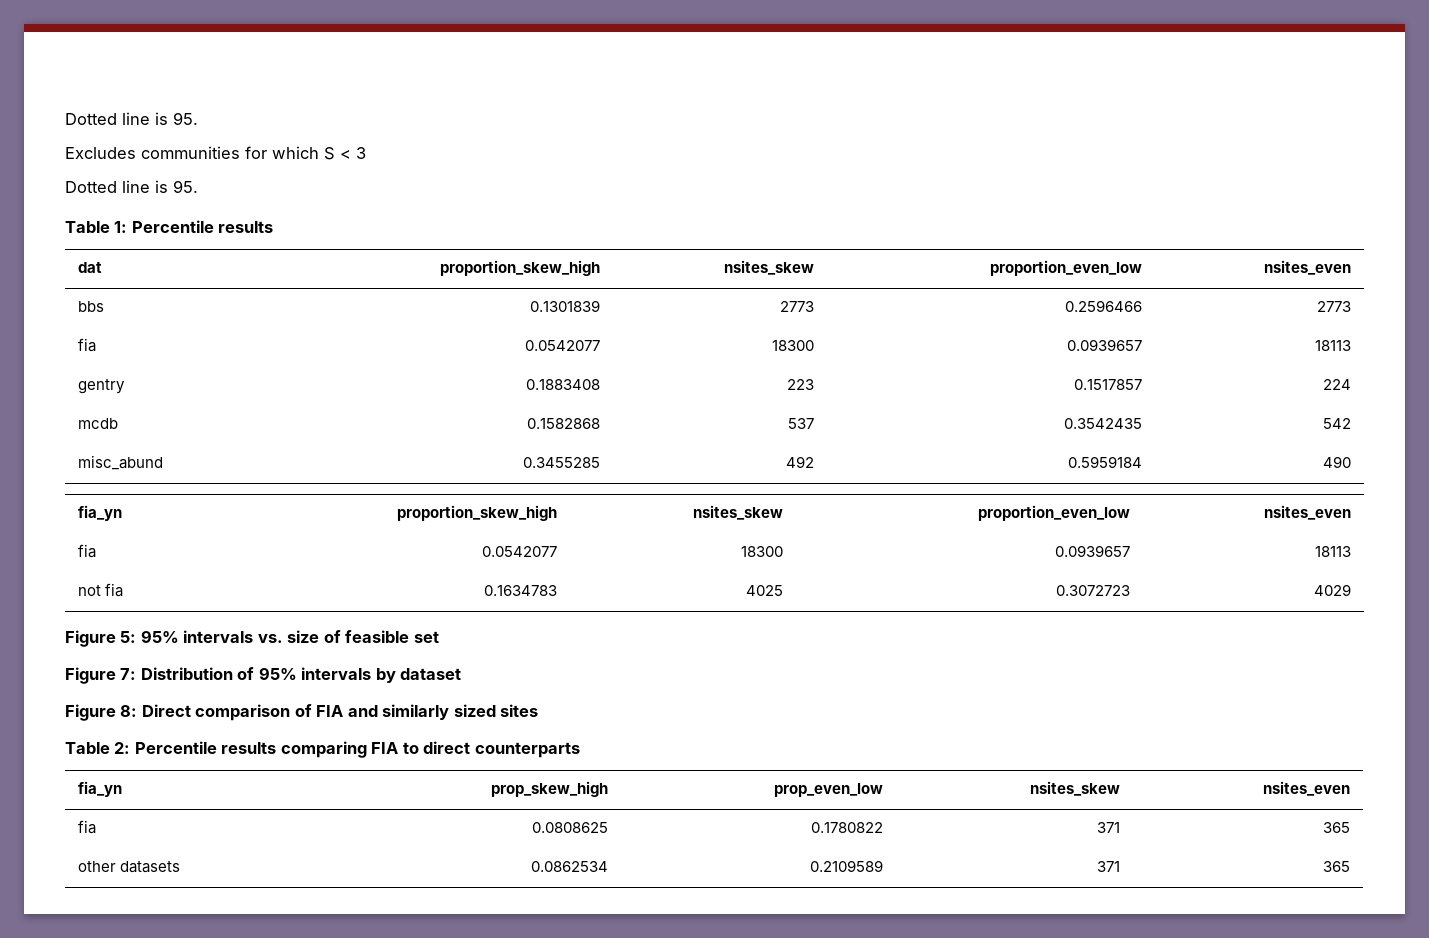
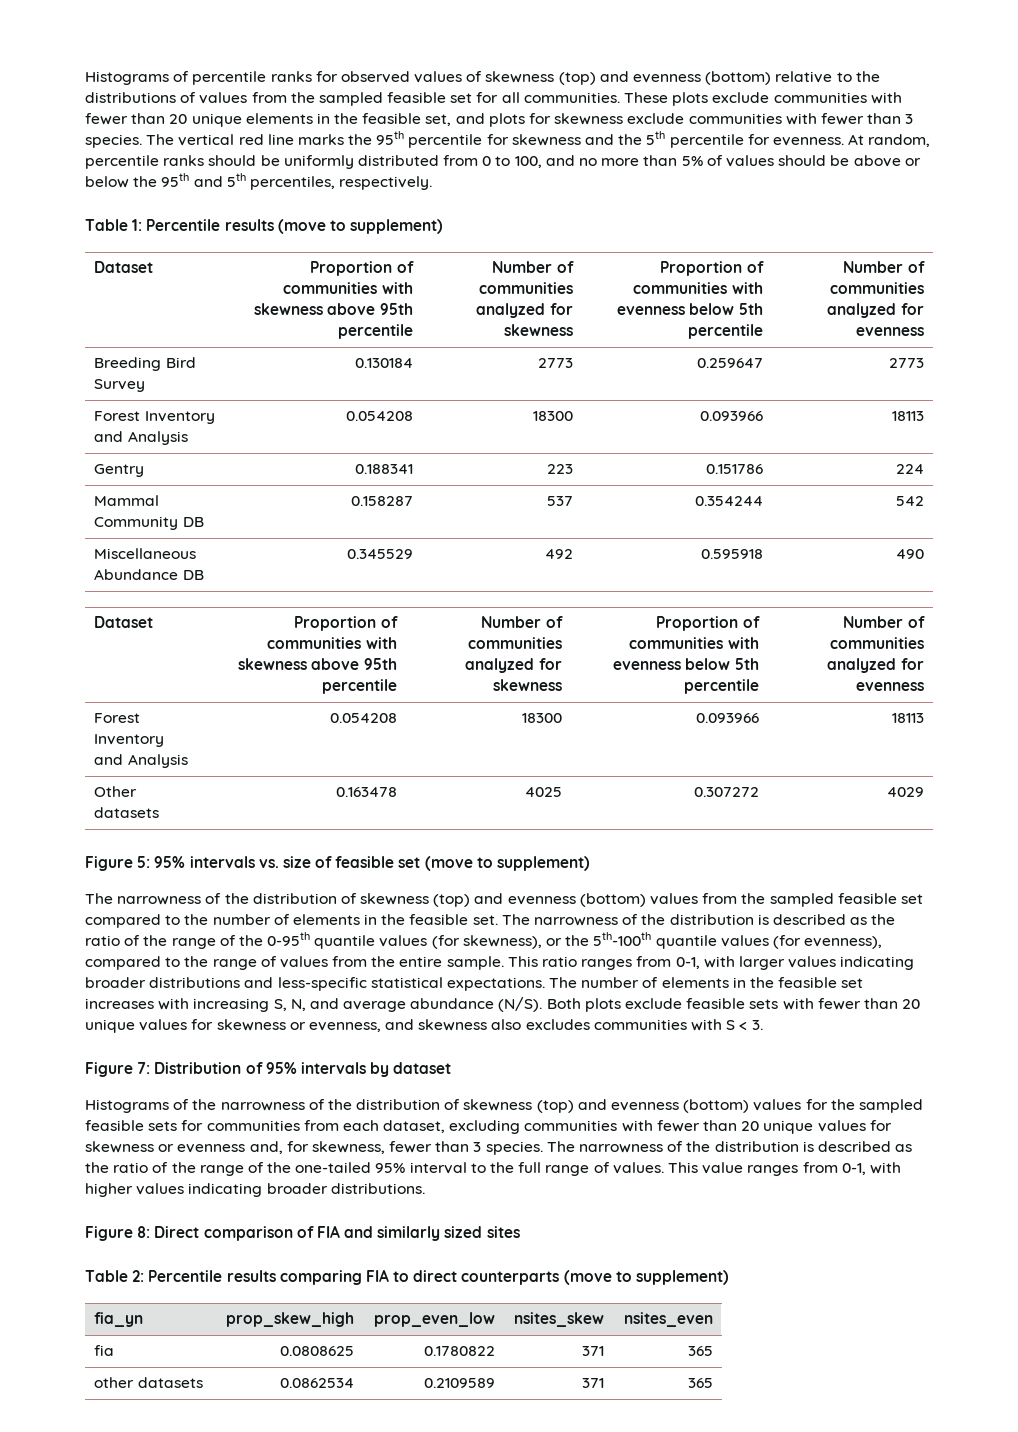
[65,112,198,125] [65,146,366,160] [65,180,198,193] [65,220,274,233] [78,262,103,273] [439,260,600,276] [723,260,814,275] [989,260,1142,276] [1263,260,1351,275] [78,301,105,312] [529,300,600,312] Dotted line is 95. // Excludes communities for which S < 3 // Dotted line is 95. // Table 1: Percentile results // dat | proportion_skew_high | nsites_skew | proportion_even_low | nsites_even // bbs | 0.1301839 -> [85,71,880,85] [85,92,902,106] [85,113,914,127] [85,131,931,148] [85,155,921,169] [85,173,433,190] [85,219,444,234] [94,261,154,273] [310,261,414,276] [283,282,413,294] [254,303,413,315] [337,324,413,339] [492,261,574,273] [478,282,573,294] [476,303,573,318] [503,324,573,336] [660,261,764,276] [633,282,763,294] [617,303,763,315] [687,324,763,339] [843,261,925,273] [829,282,924,294] [827,303,924,318] [855,327,924,336] [94,357,196,371] [94,379,146,392] [354,358,413,368] Histograms of percentile ranks for observed values of skewness (top) and evenness (bottom) relative to the distributions of values from the sampled feasible set for all communities. These plots exclude communities with fewer than 20 unique elements in the feasible set, and plots for skewness exclude communities with fewer than 3 species. The vertical red line marks the 95th percentile for skewness and the 5th percentile for evenness. At random, percentile ranks should be uniformly distributed from 0 to 100, and no more than 5% of values should be above or below the 95th and 5th percentiles, respectively. // Table 1: Percentile results (move to supplement) // Dataset | Proportion of communities with skewness above 95th percentile | Number of communities analyzed for skewness | Proportion of communities with evenness below 5th percentile | Number of communities analyzed for evenness // Breeding Bird Survey | 0.130184
[1064,300,1142,312] 0.2596466 -> [696,358,763,368] 0.259647
[78,338,97,352] [524,340,600,351] [771,340,814,351] [1066,339,1142,351] [1314,340,1351,351] [78,379,126,394] [525,379,600,390] fia | 0.0542077 | 18300 | 0.0939657 | 18113 // gentry | 0.1883408 -> [94,411,215,424] [94,431,188,445] [345,411,413,421] [532,411,573,421] [699,411,763,421] [891,411,924,421] [94,464,145,477] [354,464,413,474] Forest Inventory and Analysis | 0.054208 | 18300 | 0.093966 | 18113 // Gentry | 0.188341
[1073,379,1142,390] 0.1517857 -> [705,464,763,474] 0.151786
[78,418,119,429] [526,418,600,429] mcdb | 0.1582868 -> [94,495,160,506] [94,516,204,530] [350,496,413,506] Mammal Community DB | 0.158287
[1063,418,1142,429] 0.3542435 -> [694,496,763,506] 0.354244
[78,455,164,470] [522,457,600,468] misc_abund | 0.3455285 -> [94,548,197,559] [94,569,204,580] [346,549,413,559] Miscellaneous Abundance DB | 0.345529
[1067,456,1142,468] 0.5959184 -> [700,549,763,559] 0.595918
[78,505,123,521] [396,505,557,521] [692,505,783,520] [977,505,1130,521] [1263,505,1351,520] [78,544,97,558] [481,546,557,557] [740,546,783,557] [1054,545,1130,557] [1314,546,1351,557] [78,583,124,597] [483,585,557,596] fia_yn | proportion_skew_high | nsites_skew | proportion_even_low | nsites_even // fia | 0.0542077 | 18300 | 0.0939657 | 18113 // not fia | 0.1634783 -> [94,616,154,628] [294,616,398,631] [267,637,397,649] [238,658,397,670] [321,679,397,694] [481,616,563,628] [467,637,562,649] [465,658,562,673] [492,679,562,691] [656,616,760,631] [629,637,759,649] [613,658,759,670] [683,679,759,694] [843,616,925,628] [829,637,924,649] [827,658,924,673] [855,682,924,691] [94,713,141,723] [94,734,165,747] [94,754,188,768] [329,713,397,723] [521,713,562,723] [695,713,759,723] [891,713,924,723] [94,786,138,797] [94,807,160,818] [335,787,397,797] Dataset | Proportion of communities with skewness above 95th percentile | Number of communities analyzed for skewness | Proportion of communities with evenness below 5th percentile | Number of communities analyzed for evenness // Forest Inventory and Analysis | 0.054208 | 18300 | 0.093966 | 18113 // Other datasets | 0.163478
[1055,585,1130,596] 0.3072723 -> [693,787,759,797] 0.307272
(439, 637) none -> [424,856,591,871] [85,893,923,907] [85,914,896,928] [85,932,883,949] [85,956,915,970] [85,977,864,991] [85,997,921,1012] [85,1019,763,1033] (move to supplement) // The narrowness of the distribution of skewness (top) and evenness (bottom) values from the sampled feasible set compared to the number of elements in the feasible set. The narrowness of the distribution is described as the ratio of the range of the 0-95th quantile values (for skewness), or the 5th-100th quantile values (for evenness), compared to the range of values from the entire sample. This ratio ranges from 0-1, with larger values indicating broader distributions and less-specific statistical expectations. The number of elements in the feasible set increases with increasing S, N, and average abundance (N/S). Both plots exclude feasible sets with fewer than 20 unique values for skewness or evenness, and skewness also excludes communities with S < 3.
(462, 674) none -> [85,1099,923,1113] [85,1120,892,1134] [85,1141,913,1155] [85,1162,901,1176] [85,1183,425,1197] // Histograms of the narrowness of the distribution of skewness (top) and evenness (bottom) values for the sampled feasible sets for communities from each dataset, excluding communities with fewer than 20 unique values for skewness or evenness and, for skewness, fewer than 3 species. The narrowness of the distribution is described as the ratio of the range of the one-tailed 95% interval to the full range of values. This value ranges from 0-1, with higher values indicating broader distributions.
(580, 750) none -> [563,1270,730,1285] (move to supplement)

